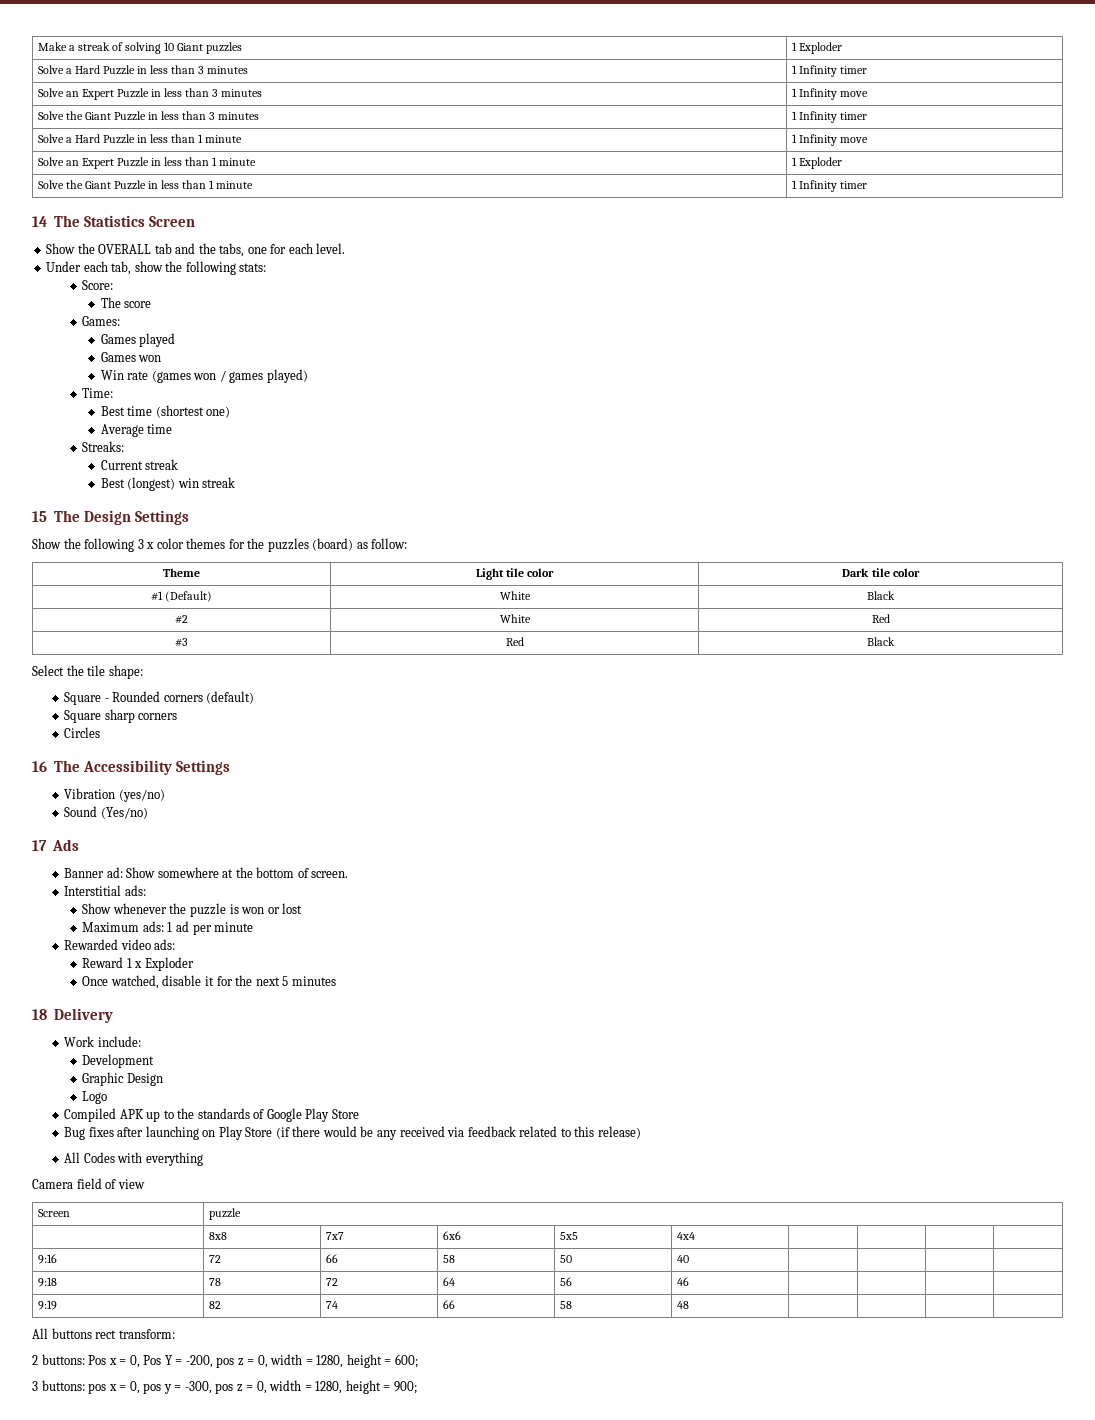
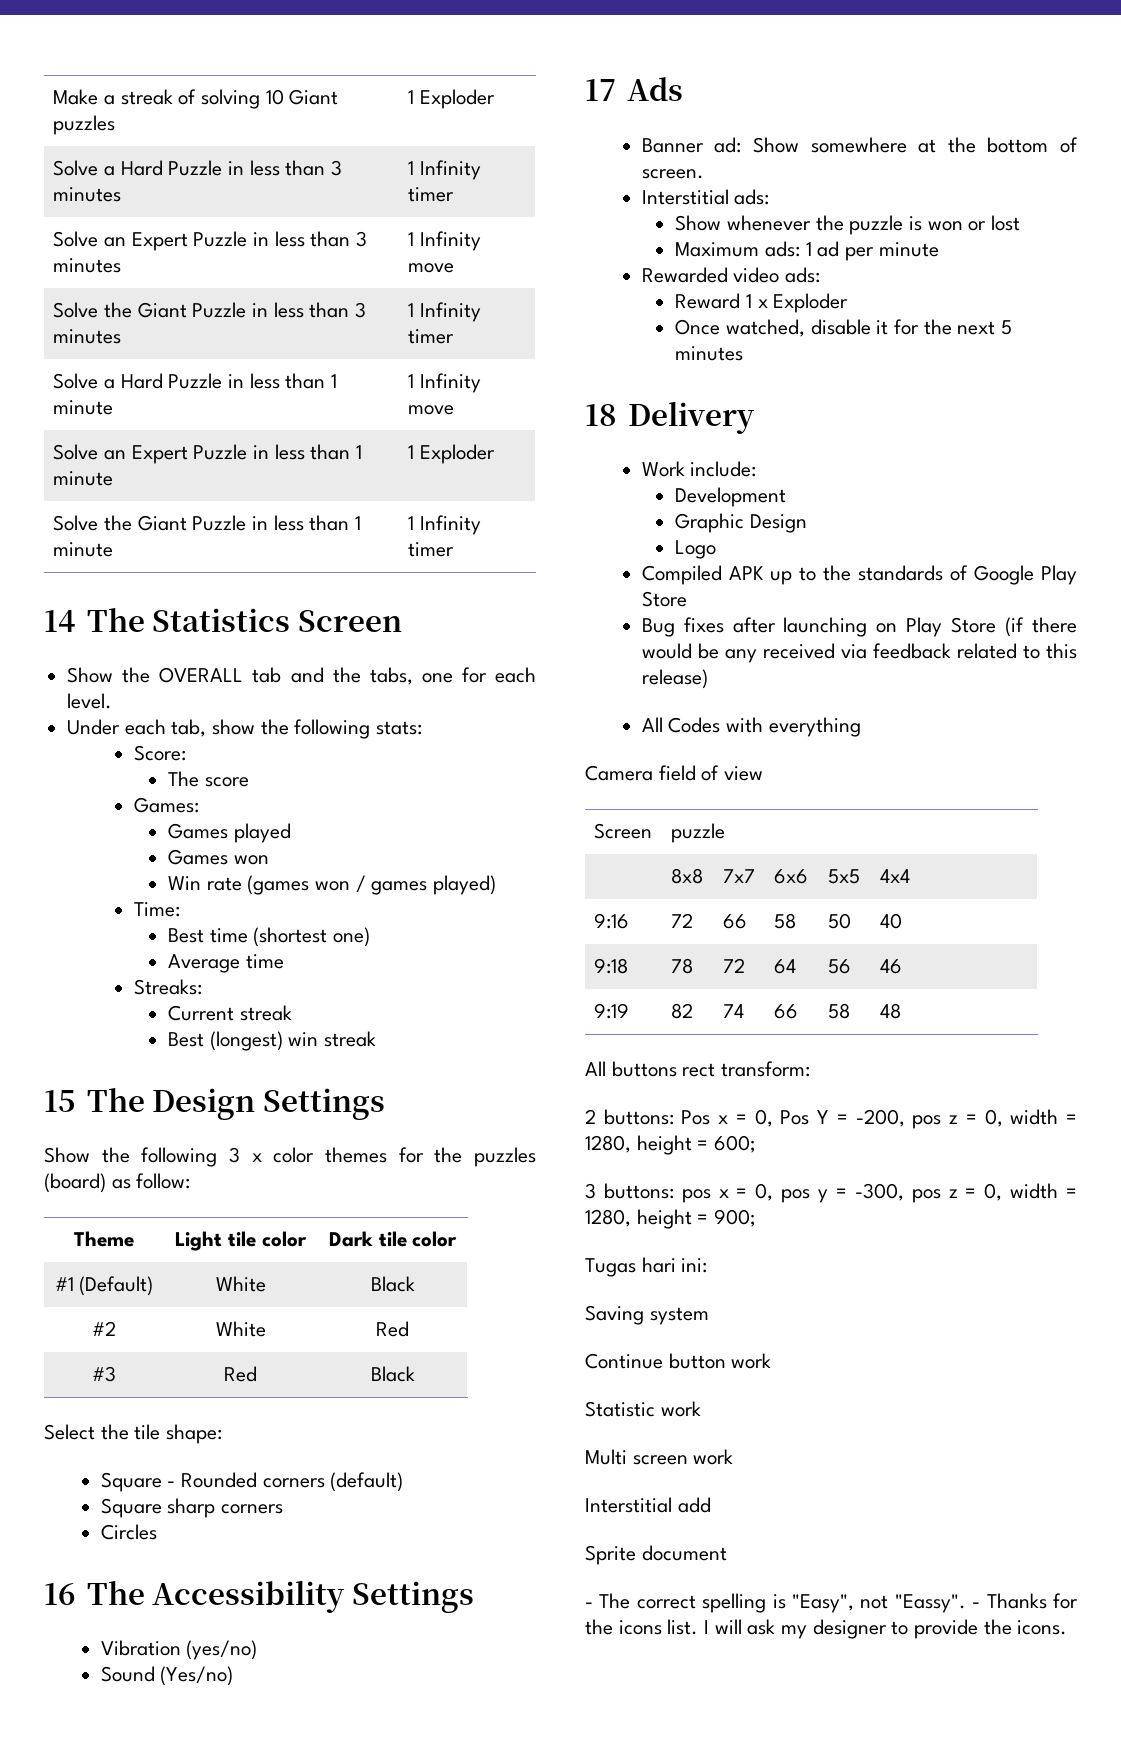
(417, 1387) none -> [585,1257,708,1277] [585,1305,709,1325] [585,1353,772,1369] [585,1401,701,1417] [585,1449,734,1465] [585,1497,711,1513] [585,1545,727,1565] [585,1593,1078,1613] [585,1619,1068,1639] // Tugas hari ini: // Saving system // Continue button work // Statistic work // Multi screen work // Interstitial add // Sprite document // - The correct spelling is "Easy", not "Eassy". - Thanks for the icons list. I will ask my designer to provide the icons.

